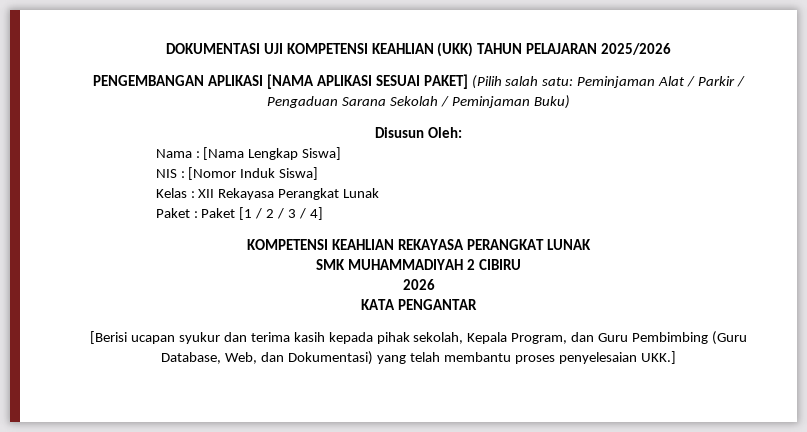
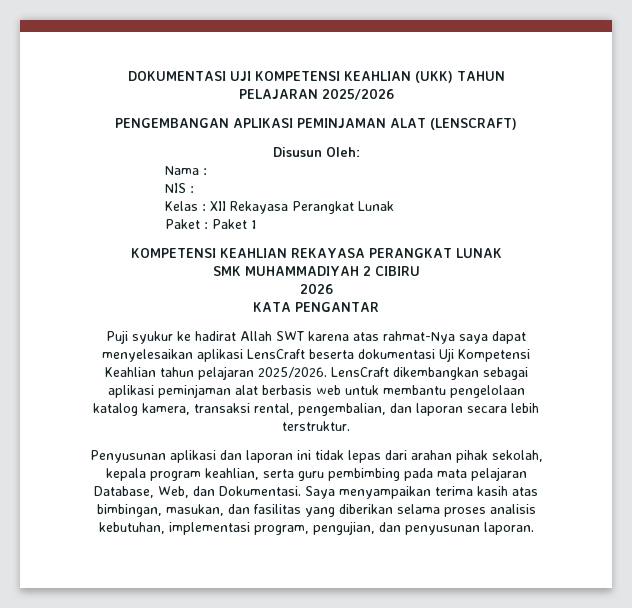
[266,74,745,89] [267,95,570,109] [NAMA APLIKASI SESUAI PAKET] (Pilih salah satu: Peminjaman Alat / Parkir / Pengaduan Sarana Sekolah / Peminjaman Buku) -> [297,118,517,130] PEMINJAMAN ALAT (LENSCRAFT)
[203,147,342,160] [Nama Lengkap Siswa] -> (208, 171) none
[188,167,319,180] [Nomor Induk Siswa] -> (195, 189) none
[239,207,323,220] [1 / 2 / 3 / 4] -> [251,220,257,229] 1
[90,331,747,345] [161,351,676,365] [Berisi ucapan syukur dan terima kasih kepada pihak sekolah, Kepala Program, dan Guru Pembimbing (Guru Database, Web, dan Dokumentasi) yang telah membantu proses penyelesaian UKK.] -> [106,330,526,344] [102,348,530,362] [104,366,528,380] [107,384,525,398] [93,403,539,416] [282,421,350,431] [89,450,543,463] [105,467,527,481] [94,486,538,499] [96,504,536,517] [98,521,534,535] Puji syukur ke hadirat Allah SWT karena atas rahmat-Nya saya dapat menyelesaikan aplikasi LensCraft beserta dokumentasi Uji Kompetensi Keahlian tahun pelajaran 2025/2026. LensCraft dikembangkan sebagai aplikasi peminjaman alat berbasis web untuk membantu pengelolaan katalog kamera, transaksi rental, pengembalian, dan laporan secara lebih terstruktur. // Penyusunan aplikasi dan laporan ini tidak lepas dari arahan pihak sekolah, kepala program keahlian, serta guru pembimbing pada mata pelajaran Database, Web, dan Dokumentasi. Saya menyampaikan terima kasih atas bimbingan, masukan, dan fasilitas yang diberikan selama proses analisis kebutuhan, implementasi program, pengujian, dan penyusunan laporan.

